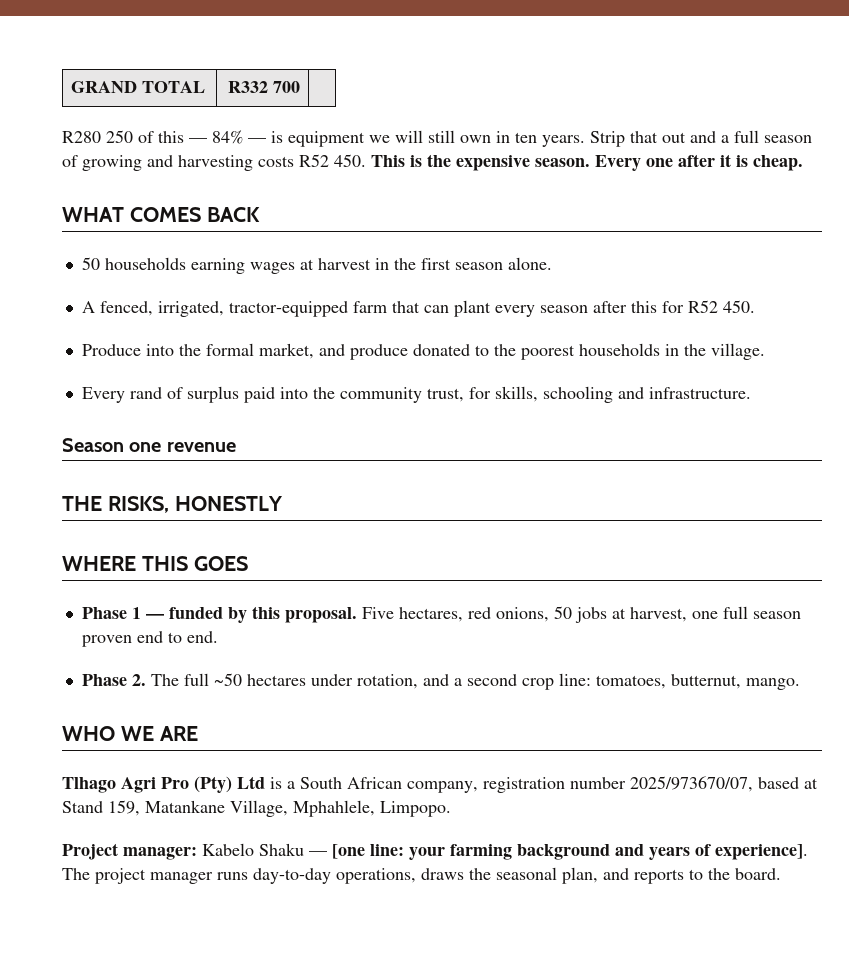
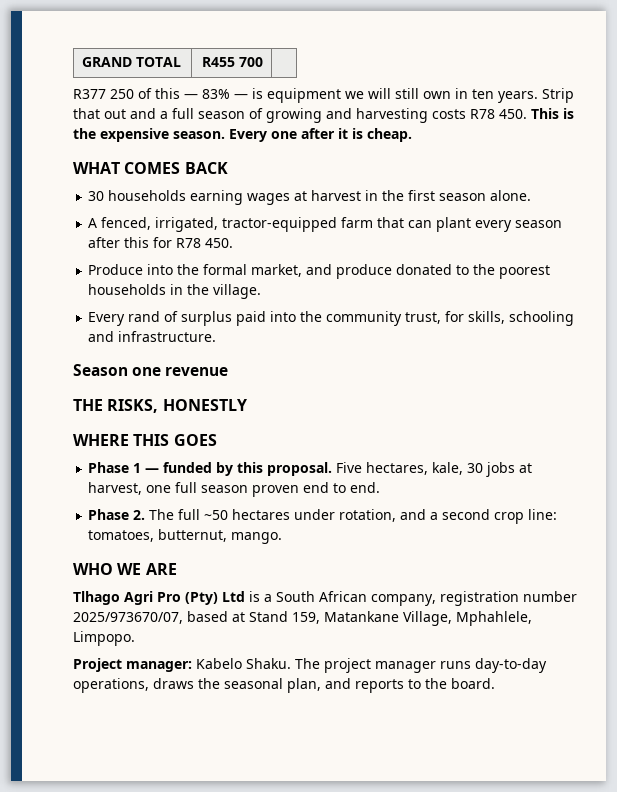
[228,81,269,93] R332 -> [202,57,236,67] R455
[62,131,101,143] R280 -> [73,89,106,99] R377
[212,130,243,144] 84% -> [202,89,230,99] 83%
[299,154,329,167] R52 -> [470,109,495,119] R78
[81,257,100,270] 50 -> [88,191,105,201] 30
[687,300,718,313] R52 -> [176,238,202,248] R78
[467,606,572,622] red onions, 50 -> [432,462,484,475] kale, 30
[259,843,808,860] Shaku — [one line: your farming background and years of experience]. -> [246,658,291,669] Shaku.

